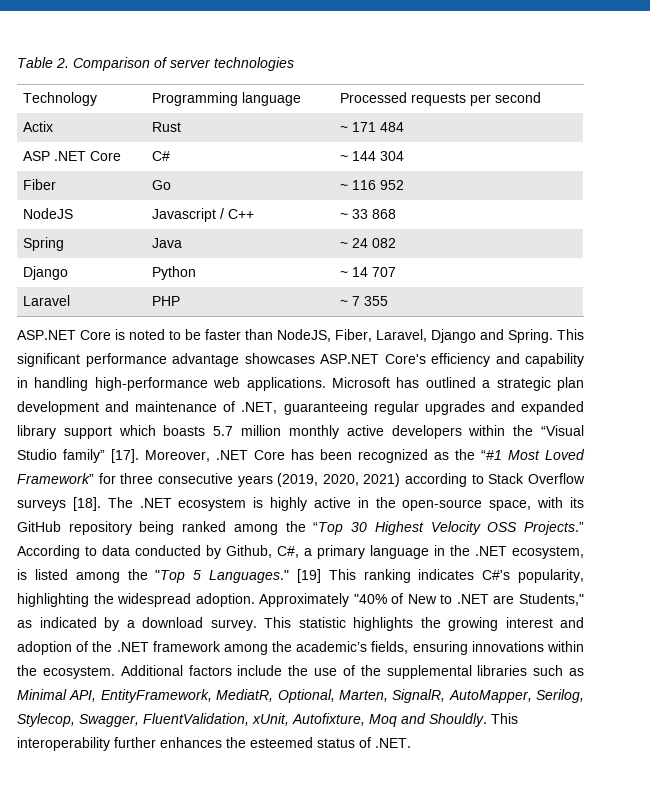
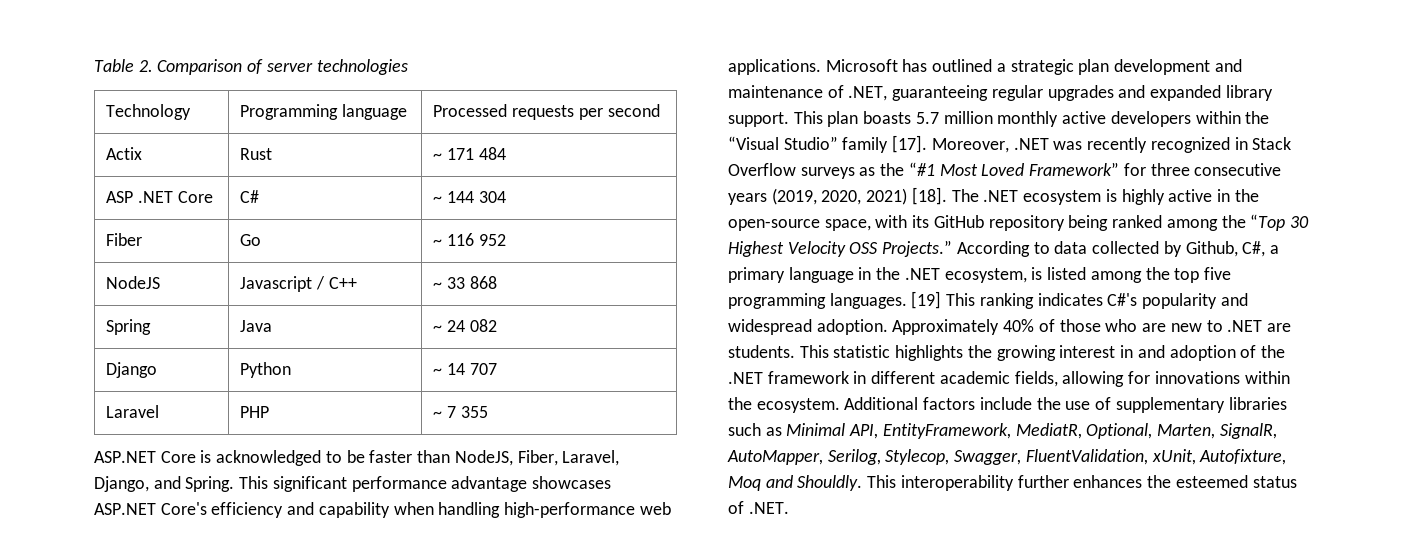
[129,329,165,340] noted -> [216,450,322,466] acknowledged
[431,329,476,343] Django -> [94,476,149,492] Django,
[17,377,28,388] in -> [393,502,434,515] when
[63,425,156,439] support which -> [728,111,859,127] support. This plan
[17,449,105,463] Studio family” -> [783,136,889,153] Studio” family
[254,449,428,463] Core has been recognized -> [1053,137,1292,153] [728,163,855,179] was recently recognized in Stack Overflow surveys
[405,473,585,487] [17,499,66,511] according to Stack Overflow surveys -> (908, 196) none
[135,545,201,556] conducted -> [1092,241,1160,254] collected
[155,570,289,583] "Top 5 Languages." -> [1174,267,1231,283] [728,293,907,309] top five programming languages.
[517,569,584,583] [17,593,584,607] [17,617,257,631] popularity, highlighting the widespread adoption. Approximately "40% of New to .NET are Students," as indicated by a download survey. -> [1142,293,1248,309] [728,319,1291,335] [728,345,795,358] popularity and widespread adoption. Approximately 40% of those who are new to .NET are students.
(553, 622) none -> [1120,345,1134,358] in
[223,641,468,655] among the academic’s fields, ensuring -> [853,371,1151,387] in different academic fields, allowing for
[360,665,472,679] the supplemental -> [1115,397,1225,413] supplementary

